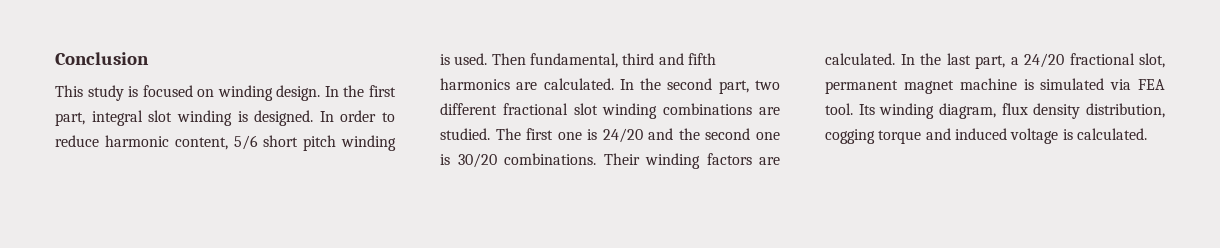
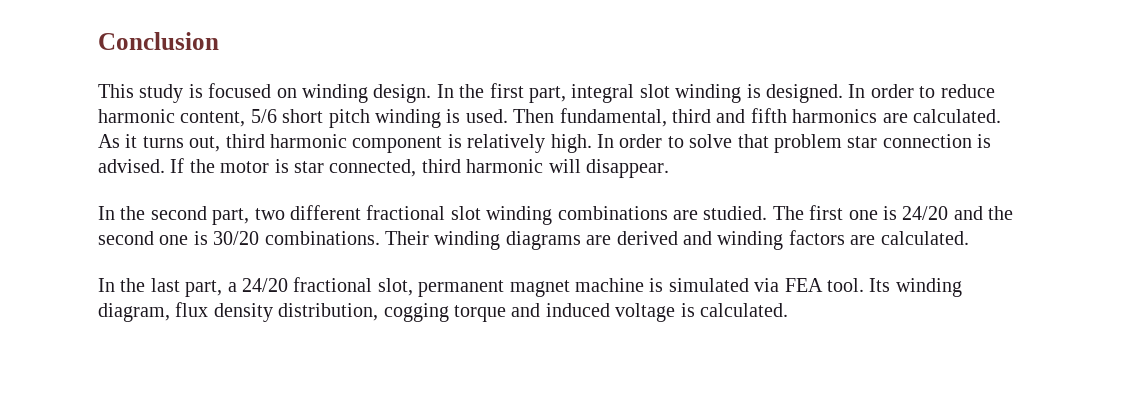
(614, 84) none -> [98,134,992,153] [98,158,669,178] As it turns out, third harmonic component is relatively high. In order to solve that problem star connection is advised. If the motor is star connected, third harmonic will disappear. //
(700, 161) none -> [505,231,784,250] diagrams are derived and winding
(895, 59) none -> (969, 238) //

